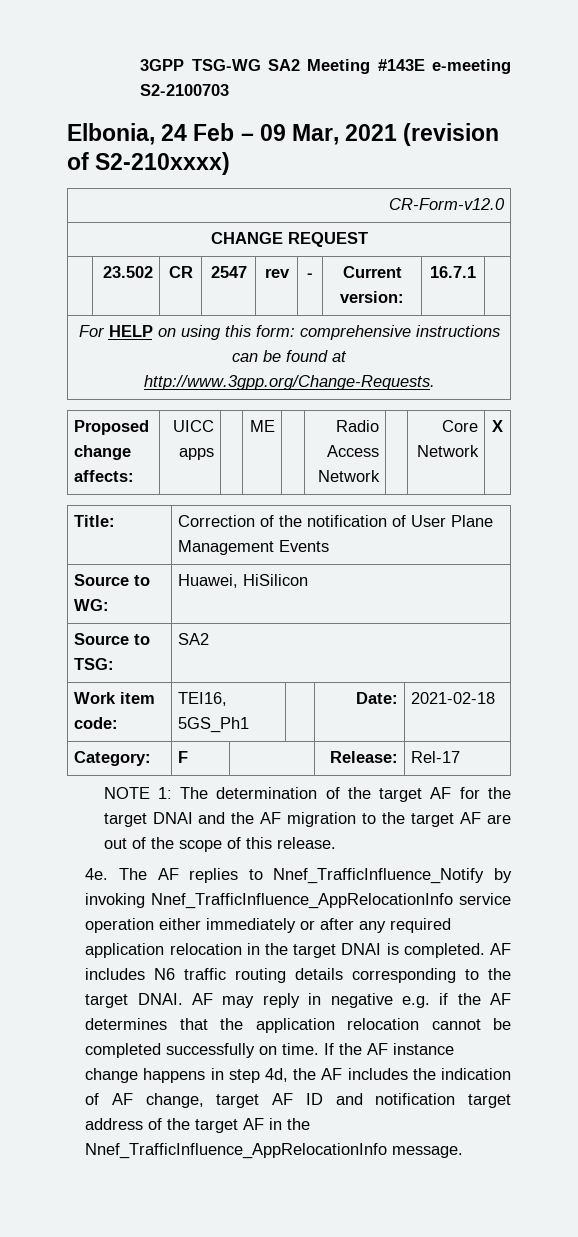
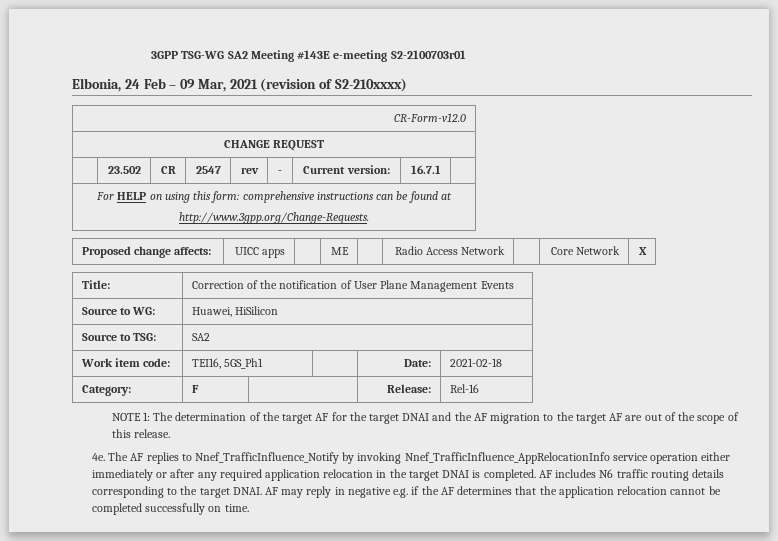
[140,84,230,96] S2-2100703 -> [390,50,466,59] S2-2100703r01
[410,751,460,763] Rel-17 -> [449,384,479,393] Rel-16
[324,1043,455,1055] [85,1068,511,1083] [85,1093,511,1108] [85,1118,311,1133] [85,1143,464,1159] If the AF instance change happens in step 4d, the AF includes the indication of AF change, target AF ID and notification target address of the target AF in the Nnef_TrafficInfluence_AppRelocationInfo message. -> (249, 508) none

